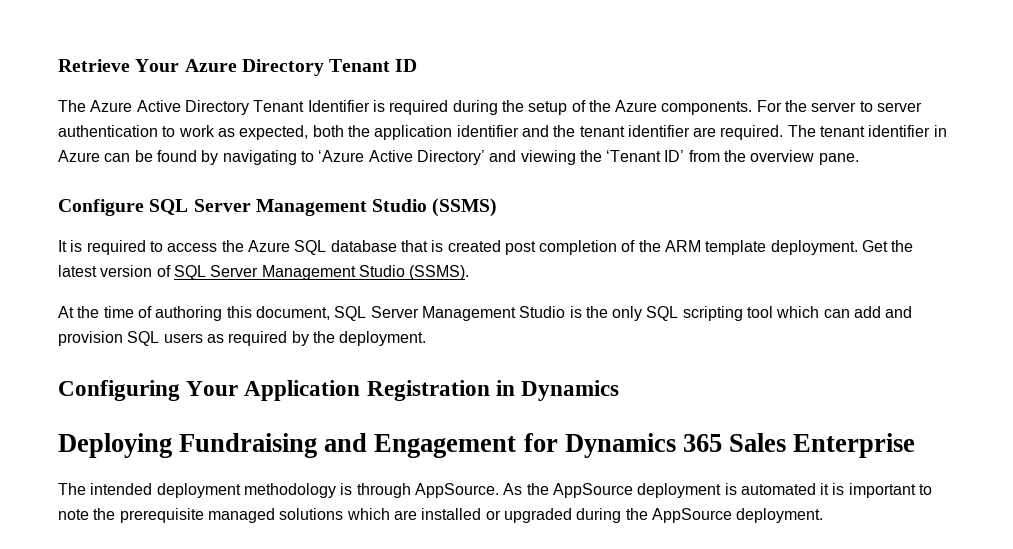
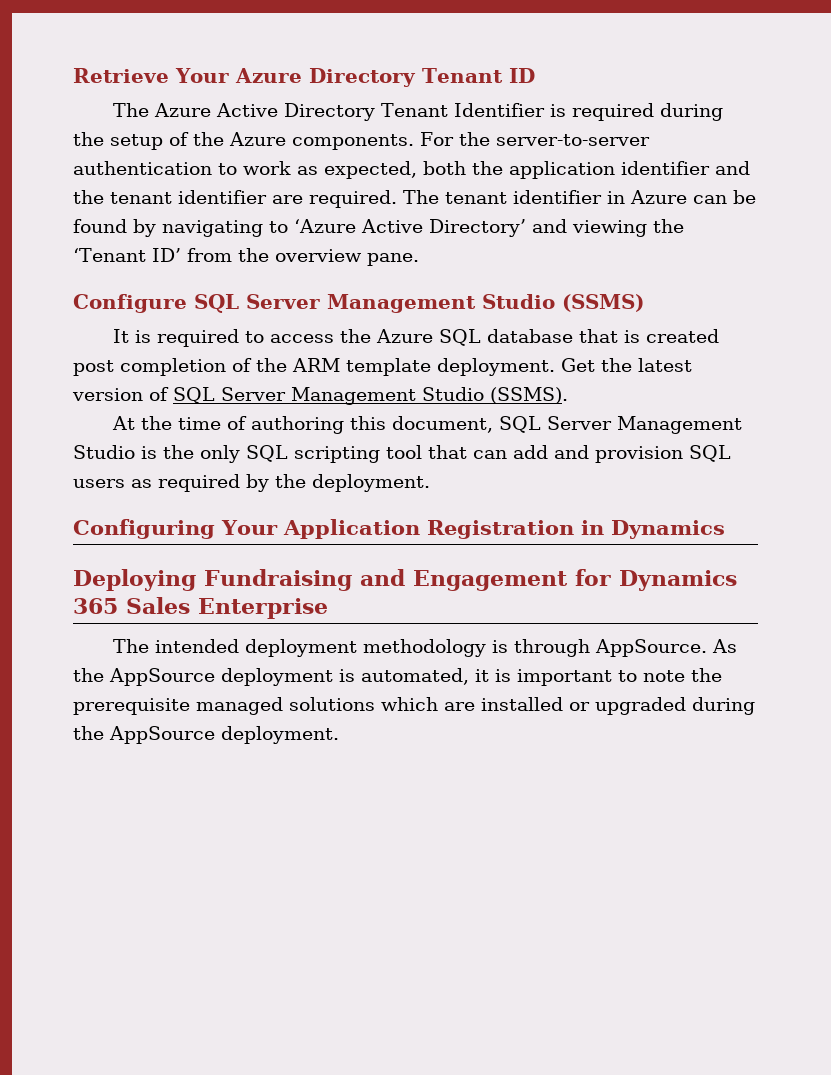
[811,101,923,112] server to server -> [495,134,650,146] server-to-server
[776,306,820,318] which -> [428,445,467,459] that
[740,483,816,495] automated -> [361,668,469,685] automated,

